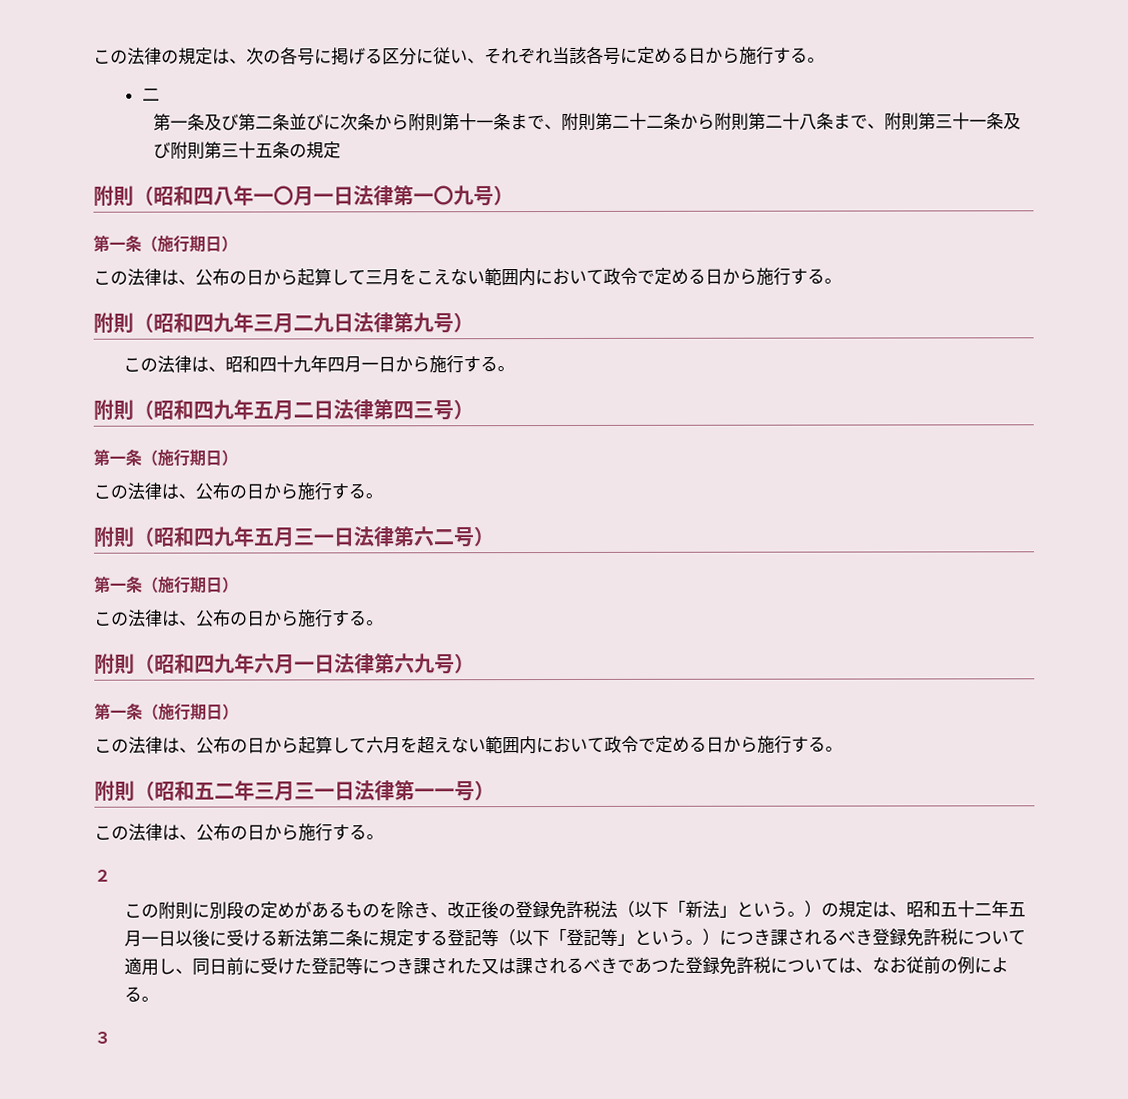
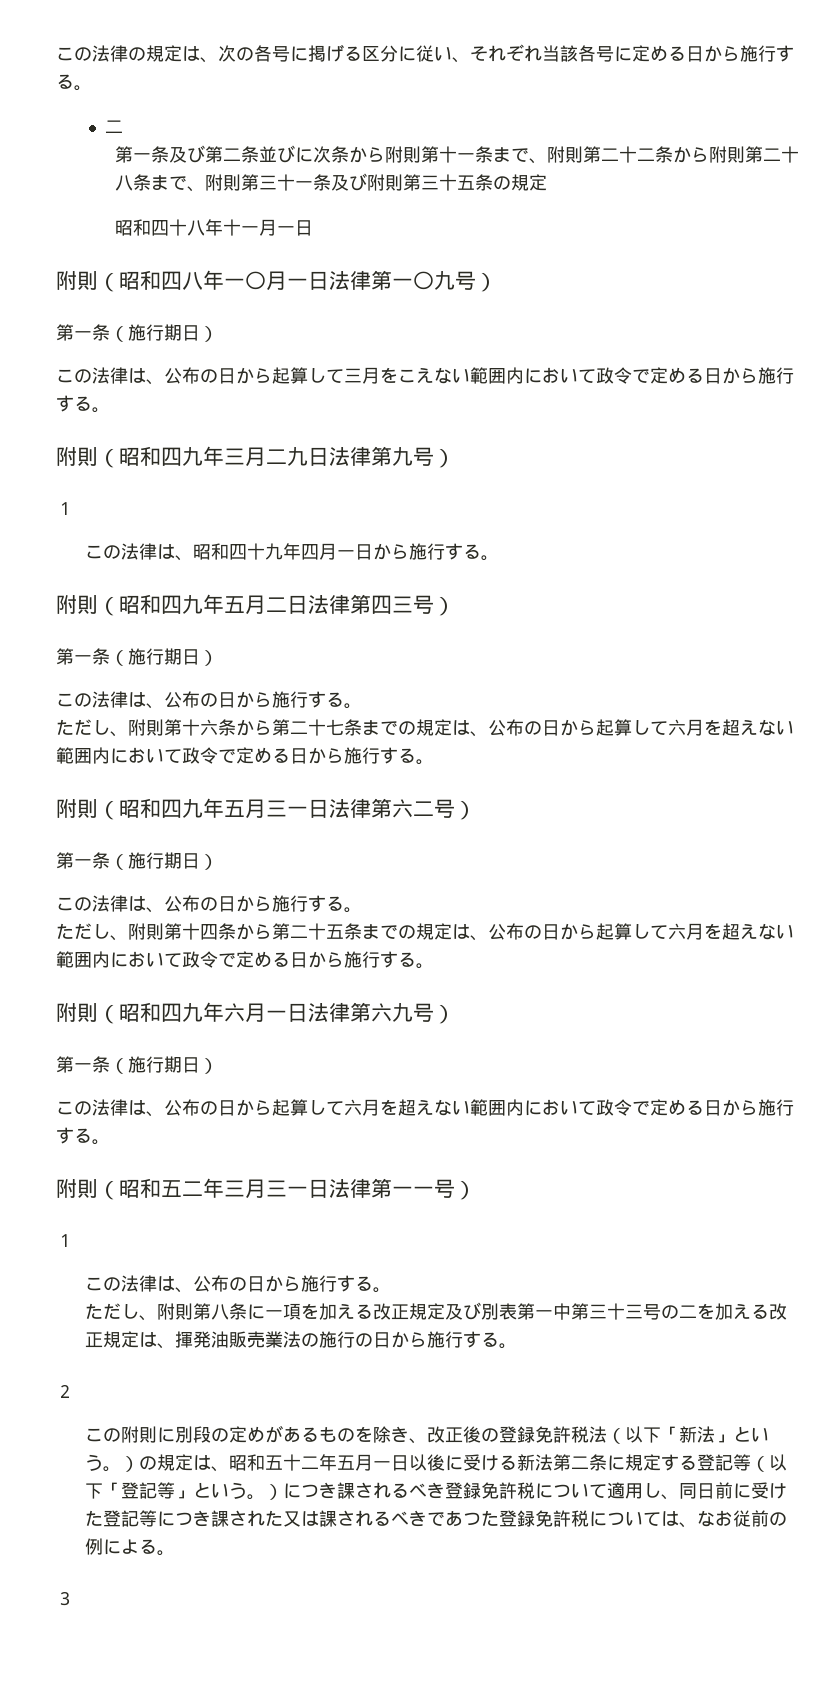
(341, 150) none -> [114,219,313,236] // 昭和四十八年十一月一日
(474, 322) none -> [56,502,74,515] // １
(383, 496) none -> [56,719,794,737] [56,747,434,765] // ただし、附則第十六条から第二十七条までの規定は、公布の日から起算して六月を超えない範囲内において政令で定める日から施行する。
(384, 623) none -> [56,923,794,941] [56,951,434,969] // ただし、附則第十四条から第二十五条までの規定は、公布の日から起算して六月を超えない範囲内において政令で定める日から施行する。
[94,823,384,842] // この法律は、公布の日から施行する。 -> [56,1234,74,1247] [85,1275,392,1293] [85,1302,788,1321] [85,1331,518,1349] // １ // この法律は、公布の日から施行する。 // ただし、附則第八条に一項を加える改正規定及び別表第一中第三十三号の二を加える改正規定は、揮発油販売業法の施行の日から施行する。

